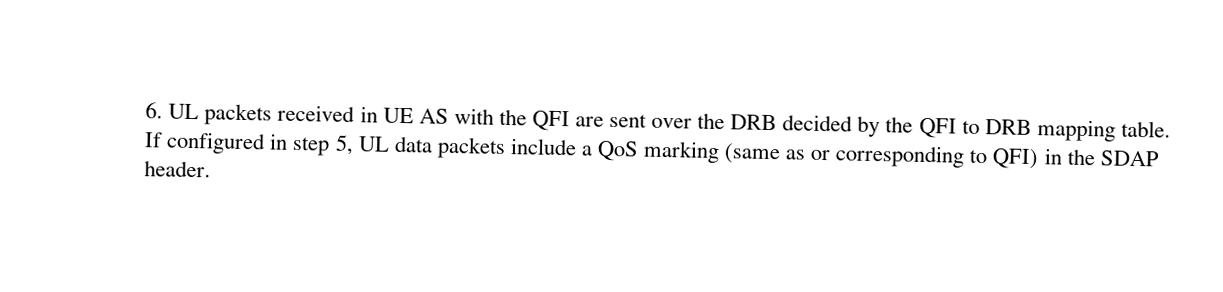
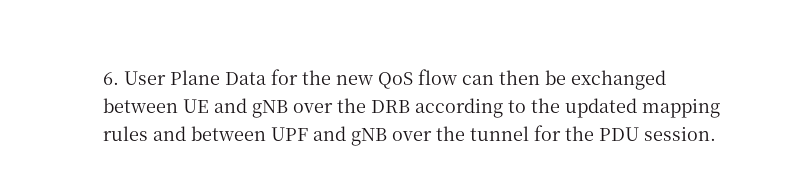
[168,103,1171,142] [144,131,1159,170] [144,160,212,178] UL packets received in UE AS with the QFI are sent over the DRB decided by the QFI to DRB mapping table. If configured in step 5, UL data packets include a QoS marking (same as or corresponding to QFI) in the SDAP header. -> [124,69,667,90] [103,98,721,118] [103,125,717,146] User Plane Data for the new QoS flow can then be exchanged between UE and gNB over the DRB according to the updated mapping rules and between UPF and gNB over the tunnel for the PDU session.

